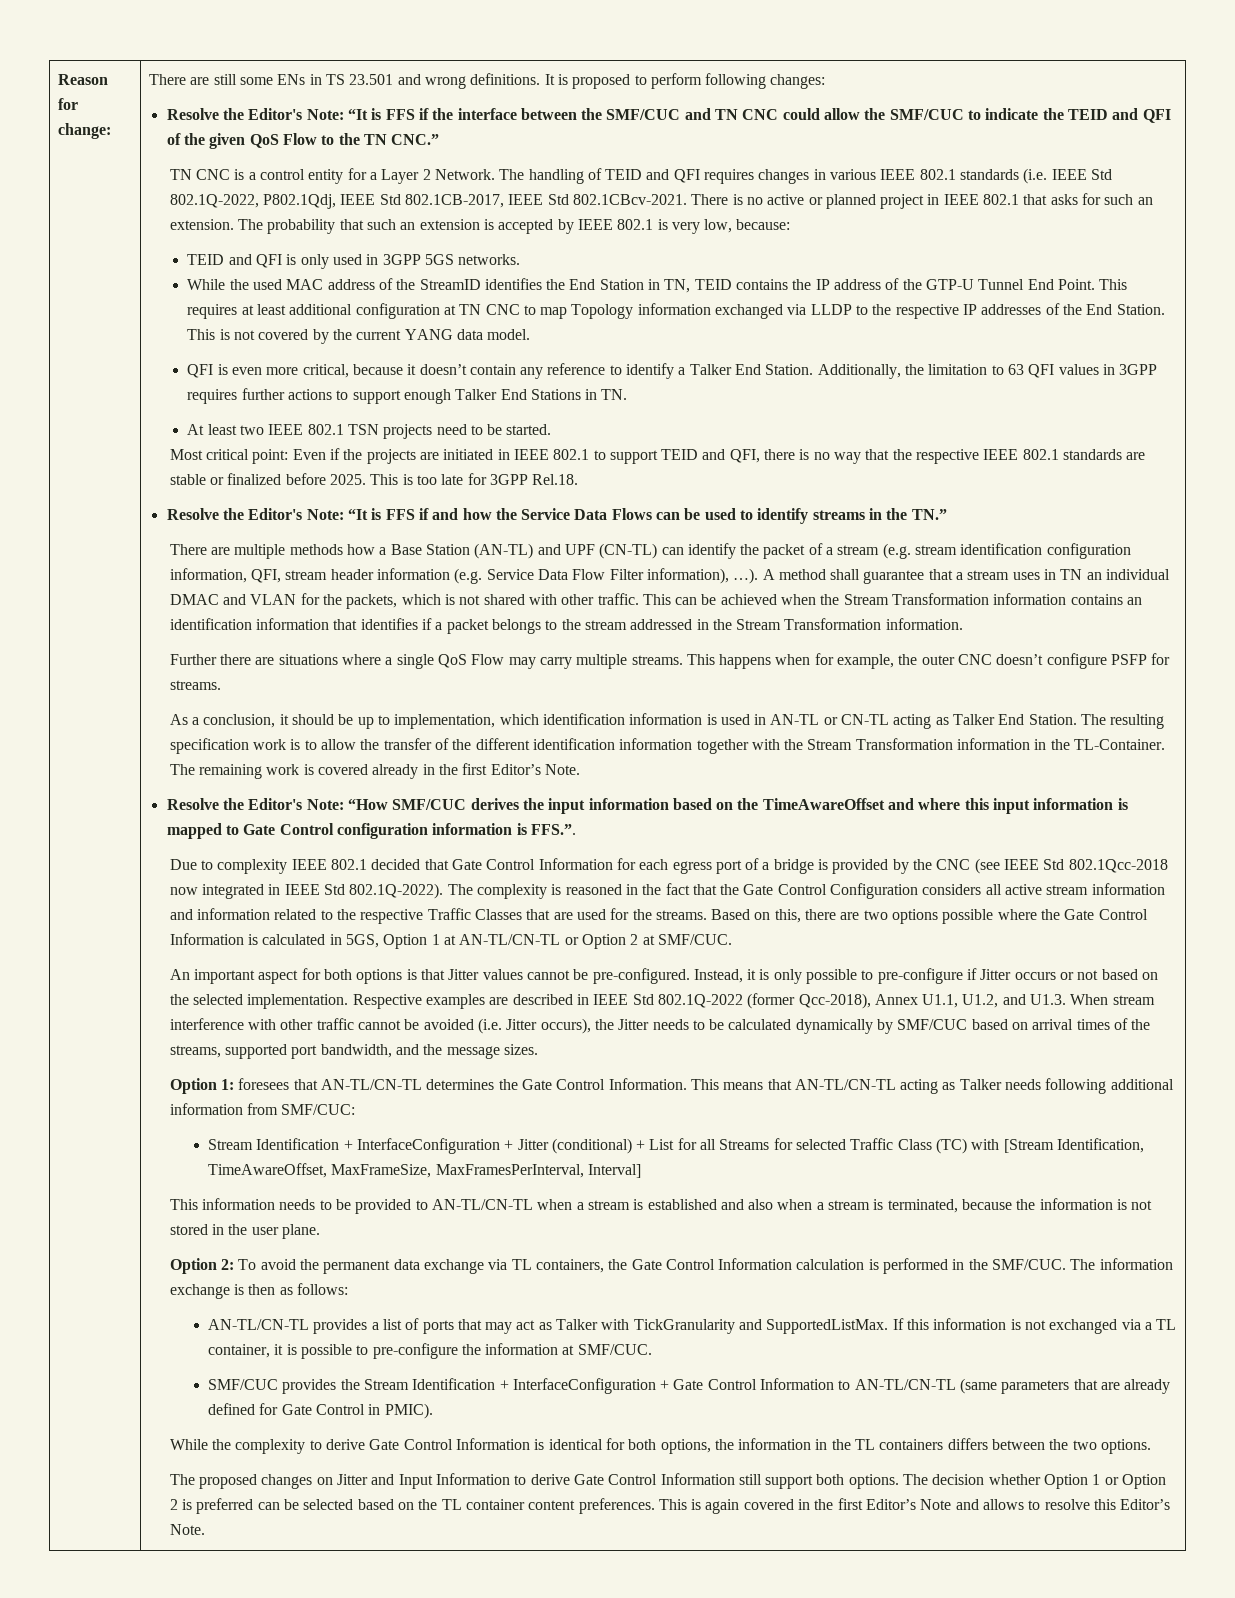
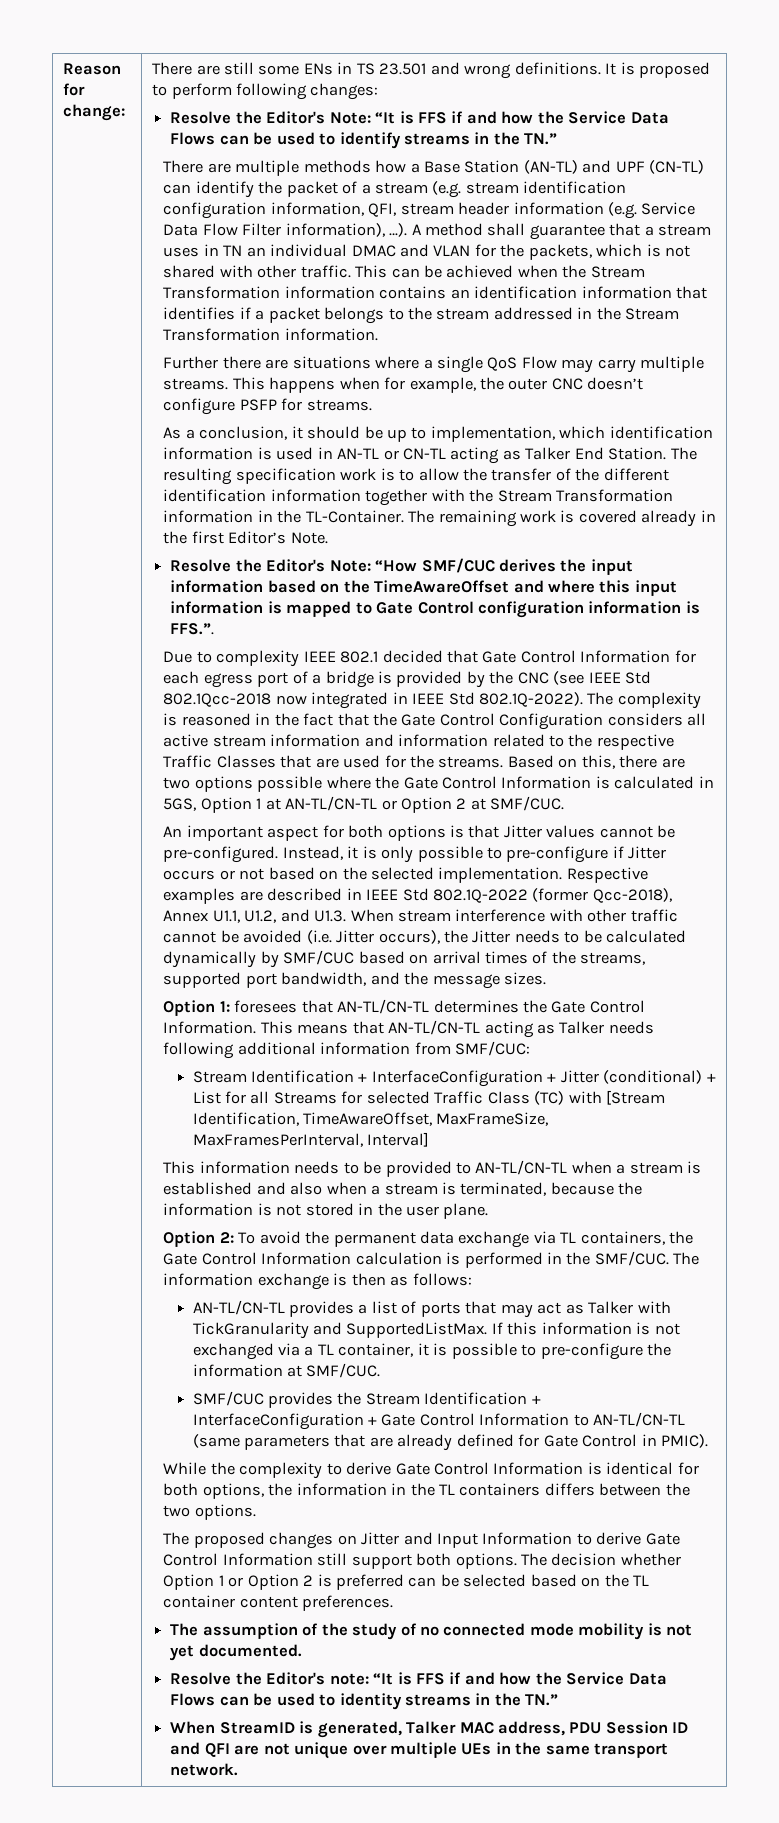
[166,108,1171,123] [166,133,440,149] [169,168,1112,184] [169,193,1153,209] [169,219,791,234] [187,254,521,269] [187,278,1128,293] [187,303,1165,319] [187,329,531,344] [187,363,1158,379] [187,388,628,404] [187,424,552,439] [169,448,1146,464] [169,473,579,485] // Resolve the Editor's Note: “It is FFS if the interface between the SMF/CUC and TN CNC could allow the SMF/CUC to indicate the TEID and QFI of the given QoS Flow to the TN CNC.” // TN CNC is a control entity for a Layer 2 Network. The handling of TEID and QFI requires changes in various IEEE 802.1 standards (i.e. IEEE Std 802.1Q-2022, P802.1Qdj, IEEE Std 802.1CB-2017, IEEE Std 802.1CBcv-2021. There is no active or planned project in IEEE 802.1 that asks for such an extension. The probability that such an extension is accepted by IEEE 802.1 is very low, because: // TEID and QFI is only used in 3GPP 5GS networks. // While the used MAC address of the StreamID identifies the End Station in TN, TEID contains the IP address of the GTP-U Tunnel End Point. This requires at least additional configuration at TN CNC to map Topology information exchanged via LLDP to the respective IP addresses of the End Station. This is not covered by the current YANG data model. // QFI is even more critical, because it doesn’t contain any reference to identify a Talker End Station. Additionally, the limitation to 63 QFI values in 3GPP requires further actions to support enough Talker End Stations in TN. // At least two IEEE 802.1 TSN projects need to be started. // Most critical point: Even if the projects are initiated in IEEE 802.1 to support TEID and QFI, there is no way that the respective IEEE 802.1 standards are stable or finalized before 2025. This is too late for 3GPP Rel.18. -> (379, 91) none
[658,1498,1171,1514] [169,1524,205,1535] This is again covered in the first Editor’s Note and allows to resolve this Editor’s Note. -> [170,1623,693,1640] [170,1644,302,1661] [170,1672,667,1685] [170,1693,559,1710] [170,1721,689,1738] [170,1742,669,1759] [170,1763,239,1776] // The assumption of the study of no connected mode mobility is not yet documented. // Resolve the Editor's note: “It is FFS if and how the Service Data Flows can be used to identity streams in the TN.” // When StreamID is generated, Talker MAC address, PDU Session ID and QFI are not unique over multiple UEs in the same transport network.

